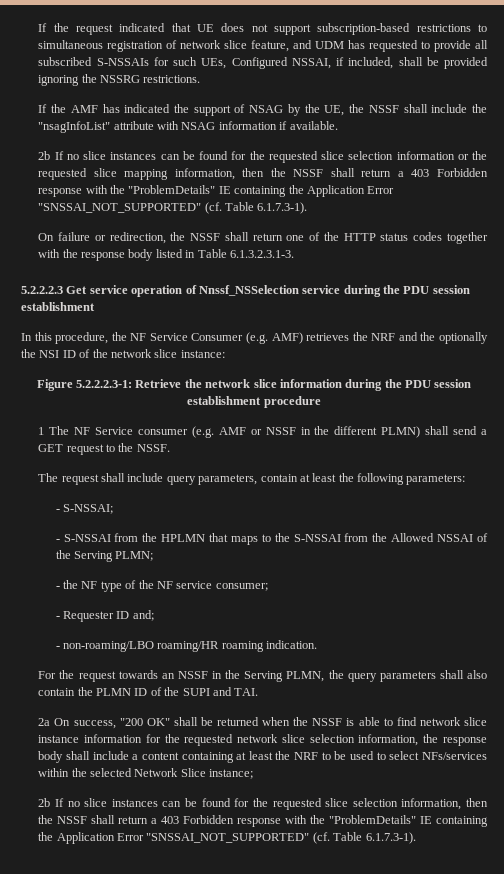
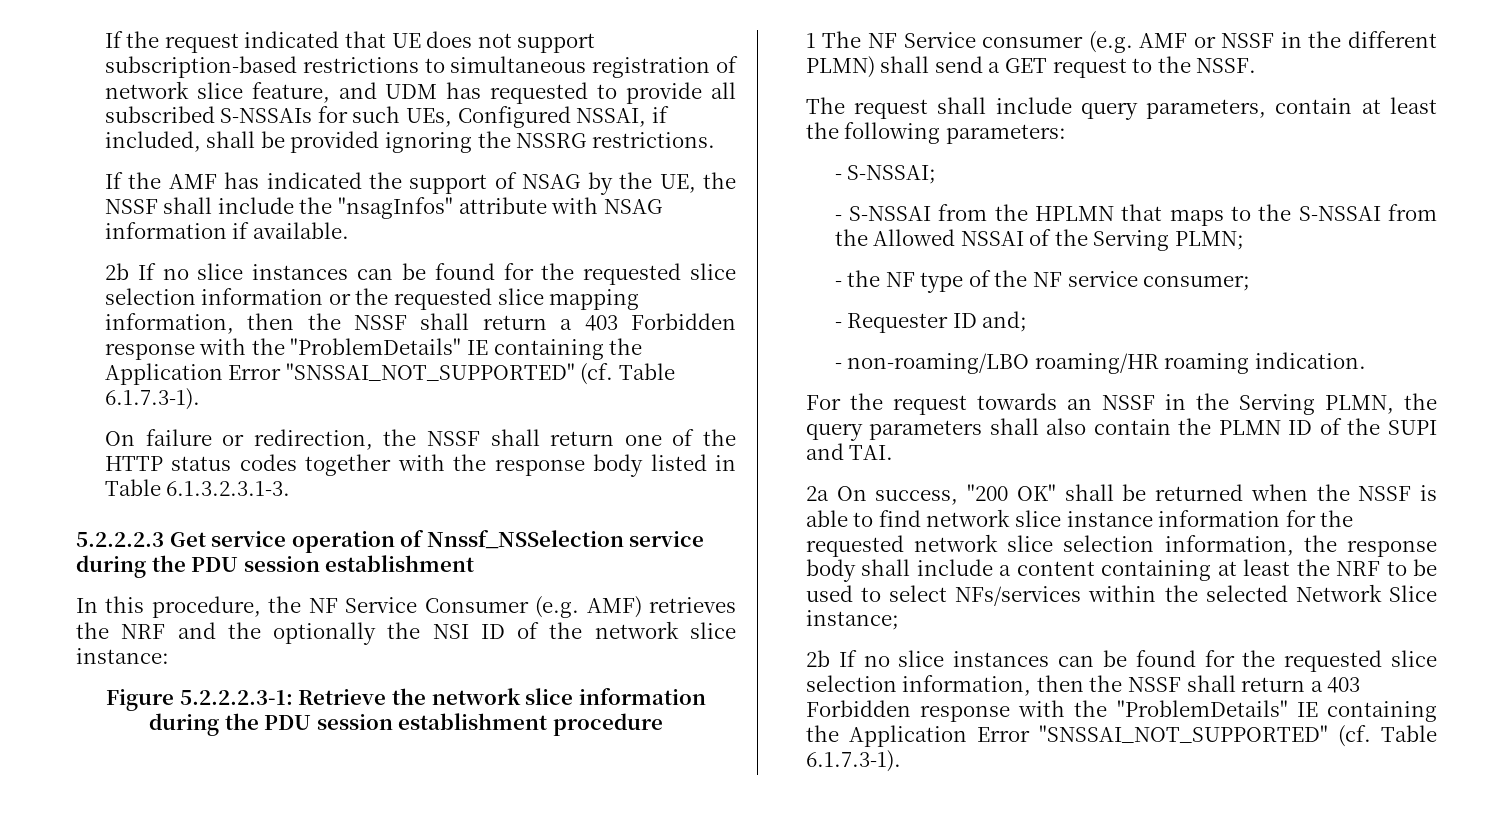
[38,121,111,133] "nsagInfoList" -> [338,197,454,219] "nsagInfos"

